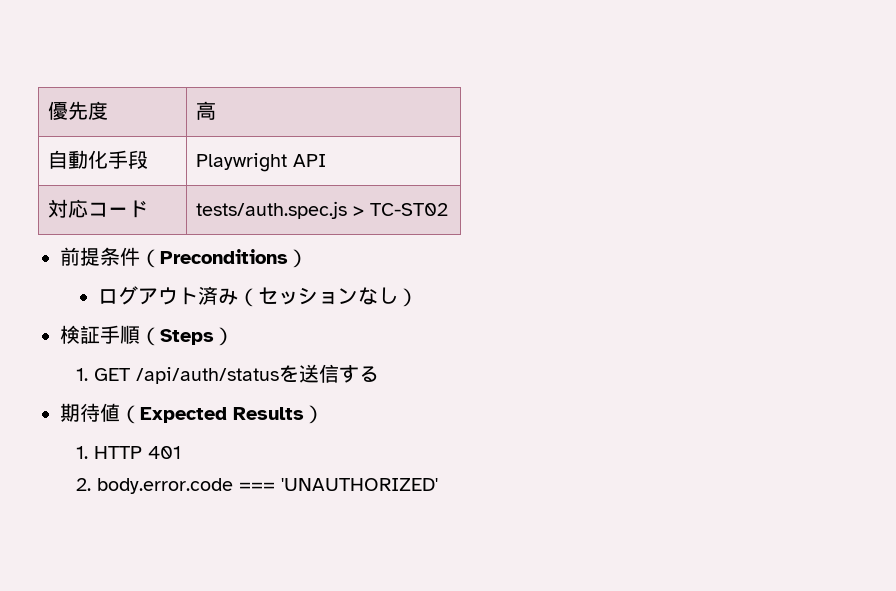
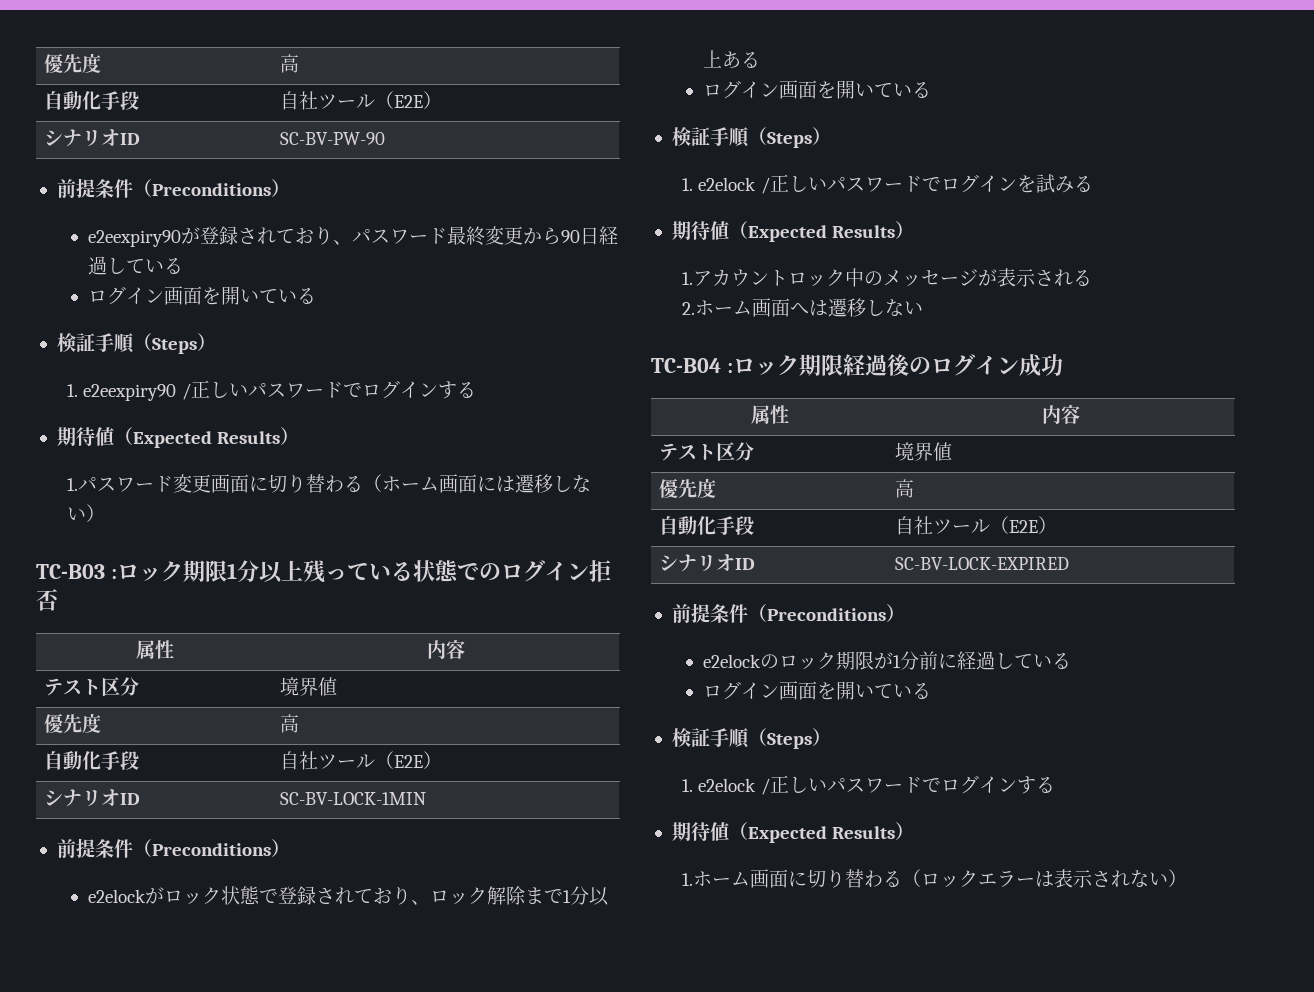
[47,101,108,120] [195,101,216,120] [47,150,148,169] [195,153,326,172] [47,199,148,218] [195,201,448,219] [60,247,308,268] [98,286,419,307] [60,325,234,346] [76,364,380,384] [60,403,324,424] [76,446,182,459] [76,478,439,494] 優先度 | 高 // 自動化手段 | Playwright API // 対応コード | tests/auth.spec.js > TC-ST02 // 前提条件（Preconditions） // ログアウト済み（セッションなし） // 検証手順（Steps） // 1. GET /api/auth/statusを送信する // 期待値（Expected Results） // 1. HTTP 401 // 2. body.error.code === 'UNAUTHORIZED' -> [44,53,102,73] [280,54,300,73] [44,91,140,110] [280,91,443,110] [44,129,141,147] [280,132,386,145] [56,178,290,198] [88,226,619,247] [88,256,184,275] [88,286,317,305] [56,333,216,354] [67,380,476,401] [56,427,300,448] [67,474,592,493] [67,504,106,522] [36,560,611,583] [36,589,58,611] [135,640,174,659] [427,640,465,659] [44,677,140,696] [280,677,338,696] [44,713,102,733] [280,714,300,733] [44,751,140,770] [280,751,443,770] [44,789,141,807] [280,792,427,805] [56,838,290,858] [88,886,610,906] [703,50,761,68] [703,80,932,99] [671,127,831,148] [682,174,1093,194] [671,221,915,242] [682,268,1093,287] [682,298,924,317] [651,354,1063,377] [750,405,789,424] [1042,405,1080,424] [659,442,755,461] [895,442,953,461] [659,478,717,498] [895,479,915,498] [659,516,755,535] [895,516,1058,535] [659,554,756,572] [895,557,1070,570] [671,603,905,623] [703,651,1072,670] [703,681,932,700] [671,728,831,749] [682,775,1055,795] [671,822,915,843] [682,869,1188,888] 優先度 | 高 // 自動化手段 | 自社ツール（E2E） // シナリオID | SC-BV-PW-90 // 前提条件（Preconditions） // e2eexpiry90が登録されており、パスワード最終変更から90日経過している // ログイン画面を開いている // 検証手順（Steps） // 1. e2eexpiry90 /正しいパスワードでログインする // 期待値（Expected Results） // 1.パスワード変更画面に切り替わる（ホーム画面には遷移しない） // TC-B03 :ロック期限1分以上残っている状態でのログイン拒否 // 属性 | 内容 // テスト区分 | 境界値 // 優先度 | 高 // 自動化手段 | 自社ツール（E2E） // シナリオID | SC-BV-LOCK-1MIN // 前提条件（Preconditions） // e2elockがロック状態で登録されており、ロック解除まで1分以上ある // ログイン画面を開いている // 検証手順（Steps） // 1. e2elock /正しいパスワードでログインを試みる // 期待値（Expected Results） // 1.アカウントロック中のメッセージが表示される // 2.ホーム画面へは遷移しない // TC-B04 :ロック期限経過後のログイン成功 // 属性 | 内容 // テスト区分 | 境界値 // 優先度 | 高 // 自動化手段 | 自社ツール（E2E） // シナリオID | SC-BV-LOCK-EXPIRED // 前提条件（Preconditions） // e2elockのロック期限が1分前に経過している // ログイン画面を開いている // 検証手順（Steps） // 1. e2elock /正しいパスワードでログインする // 期待値（Expected Results） // 1.ホーム画面に切り替わる（ロックエラーは表示されない）

